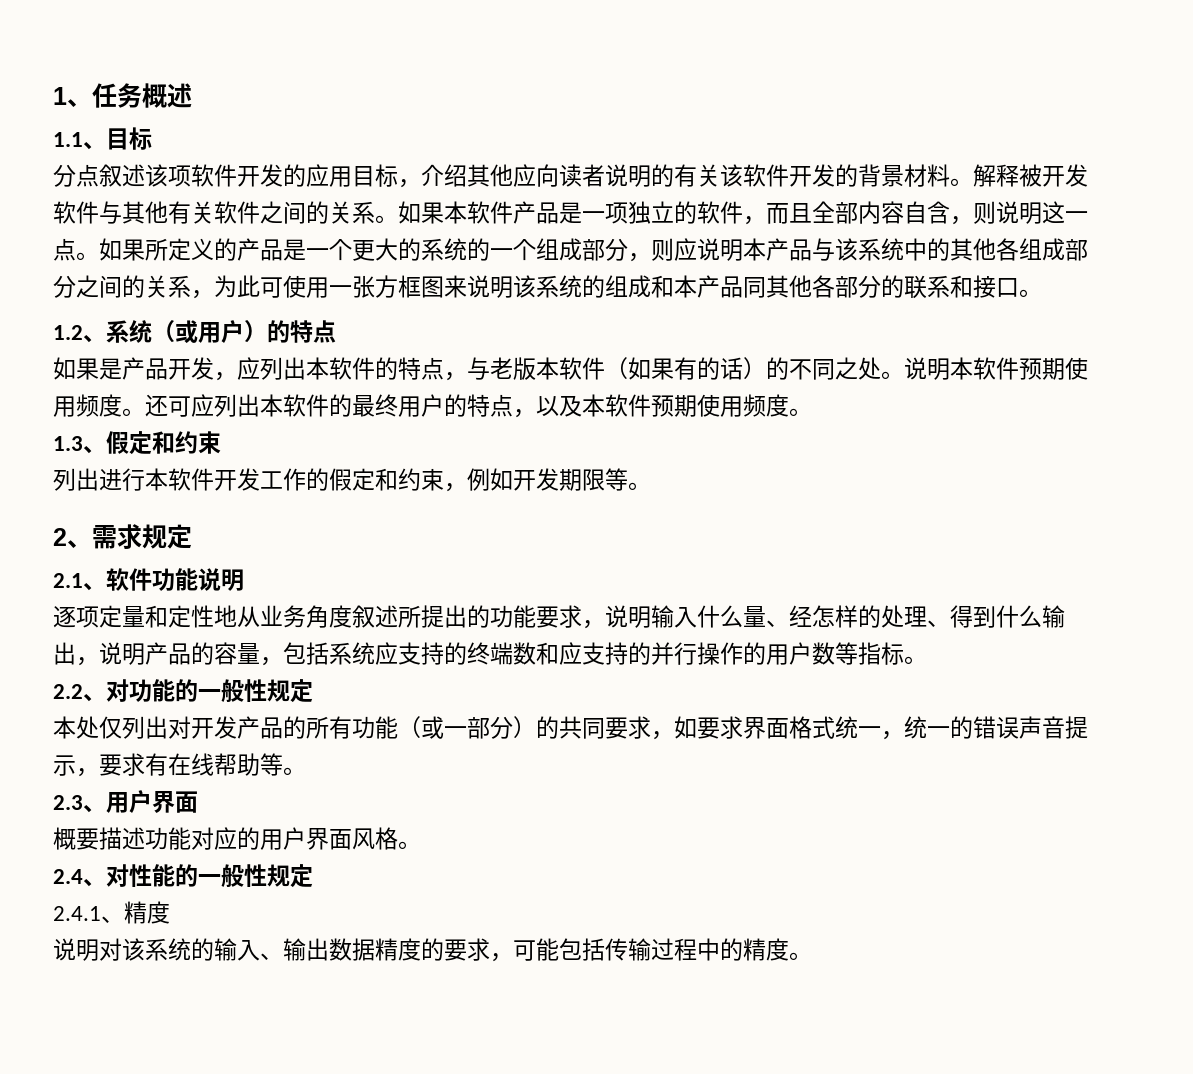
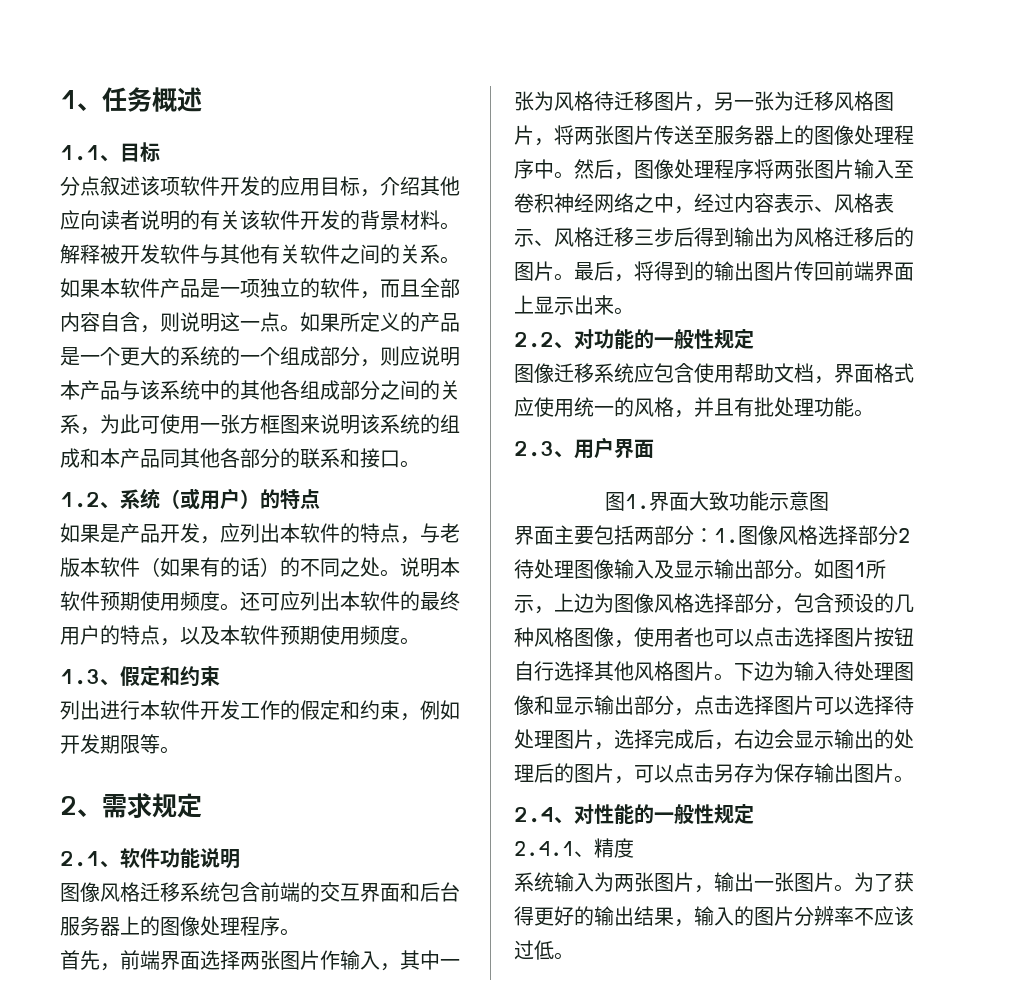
[53,605,1065,629] [53,642,904,666] 逐项定量和定性地从业务角度叙述所提出的功能要求，说明输入什么量、经怎样的处理、得到什么输出，说明产品的容量，包括系统应支持的终端数和应支持的并行操作的用户数等指标 -> [60,882,460,902] [60,916,300,936] [60,950,460,971] [514,91,894,112] [514,125,914,146] [514,159,914,180] [514,193,894,214] [514,227,914,247] [514,261,914,282] [514,295,614,315] 图像风格迁移系统包含前端的交互界面和后台服务器上的图像处理程序。 // 首先，前端界面选择两张图片作输入，其中一张为风格待迁移图片，另一张为迁移风格图片，将两张图片传送至服务器上的图像处理程序中。然后，图像处理程序将两张图片输入至卷积神经网络之中，经过内容表示、风格表示、风格迁移三步后得到输出为风格迁移后的图片。最后，将得到的输出图片传回前端界面上显示出来
[53,716,1088,740] [53,753,306,777] [53,790,198,813] [53,827,398,850] 本处仅列出对开发产品的所有功能（或一部分）的共同要求，如要求界面格式统一，统一的错误声音提示，要求有在线帮助等。 // 2.3、用户界面 // 概要描述功能对应的用户界面风格 -> [514,363,914,384] [514,397,874,418] [514,437,654,459] [604,491,829,511] [514,525,910,545] [514,559,886,579] [514,593,914,614] [514,627,914,648] [514,661,914,681] [514,695,914,716] [514,729,914,750] [514,763,894,784] 图像迁移系统应包含使用帮助文档，界面格式应使用统一的风格，并且有批处理功能。 // 2.3、用户界面 // 图1.界面大致功能示意图 // 界面主要包括两部分：1.图像风格选择部分2待处理图像输入及显示输出部分。如图1所示，上边为图像风格选择部分，包含预设的几种风格图像，使用者也可以点击选择图片按钮自行选择其他风格图片。下边为输入待处理图像和显示输出部分，点击选择图片可以选择待处理图片，选择完成后，右边会显示输出的处理后的图片，可以点击另存为保存输出图片
[53,938,789,962] 说明对该系统的输入、输出数据精度的要求，可能包括传输过程中的精度 -> [514,872,914,893] [514,906,914,927] [514,940,554,960] 系统输入为两张图片，输出一张图片。为了获得更好的输出结果，输入的图片分辨率不应该过低

